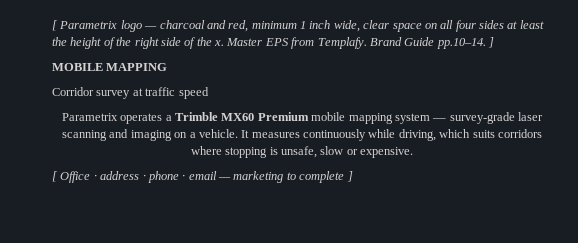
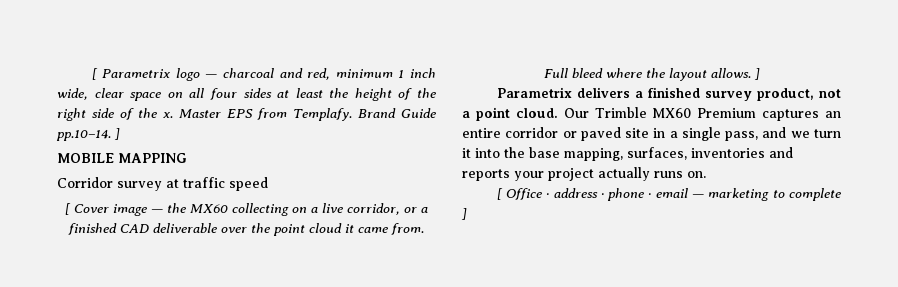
[61,112,544,124] [62,129,542,141] [190,146,414,158] Parametrix operates a Trimble MX60 Premium mobile mapping system — survey-grade laser scanning and imaging on a vehicle. It measures continuously while driving, which suits corridors where stopping is unsafe, slow or expensive. -> [65,203,428,216] [68,223,424,236] [543,68,760,81] [496,87,841,101] [462,107,841,121] [462,127,841,141] [462,147,793,161] [462,167,706,181] [ Cover image — the MX60 collecting on a live corridor, or a finished CAD deliverable over the point cloud it came from. Full bleed where the layout allows. ] // Parametrix delivers a finished survey product, not a point cloud. Our Trimble MX60 Premium captures an entire corridor or paved site in a single pass, and we turn it into the base mapping, surfaces, inventories and reports your project actually runs on.

